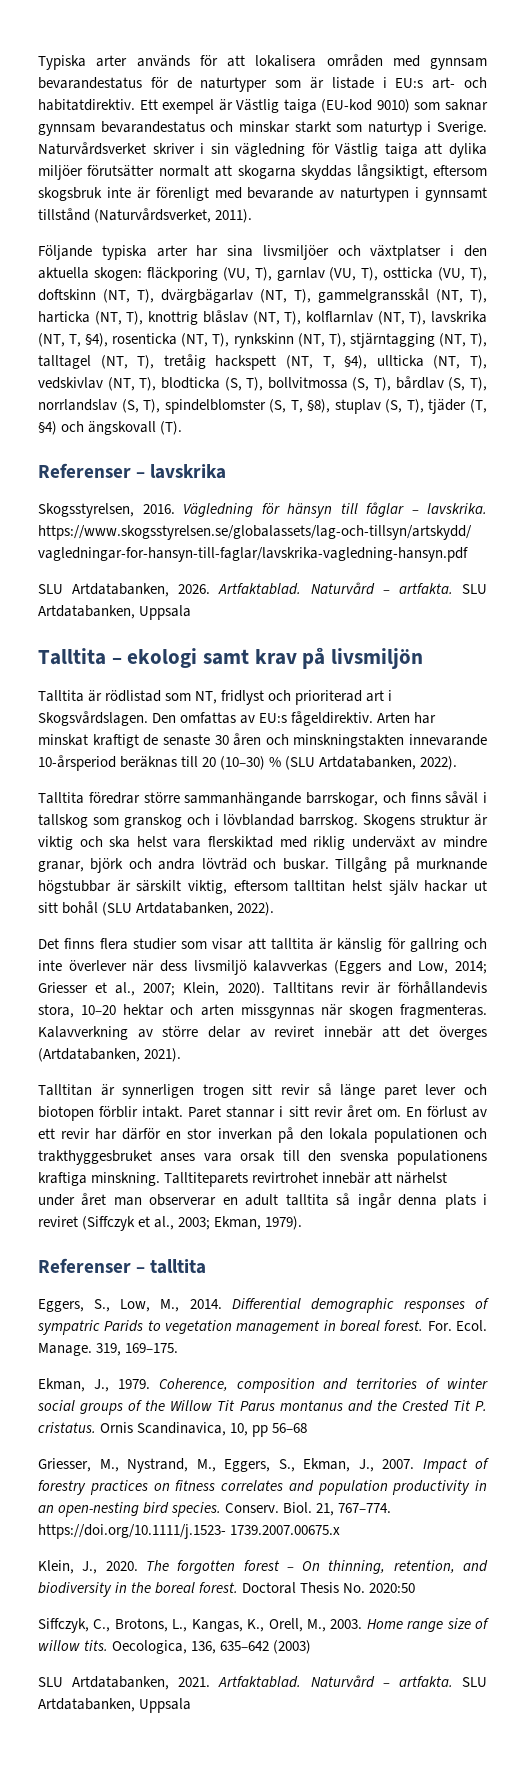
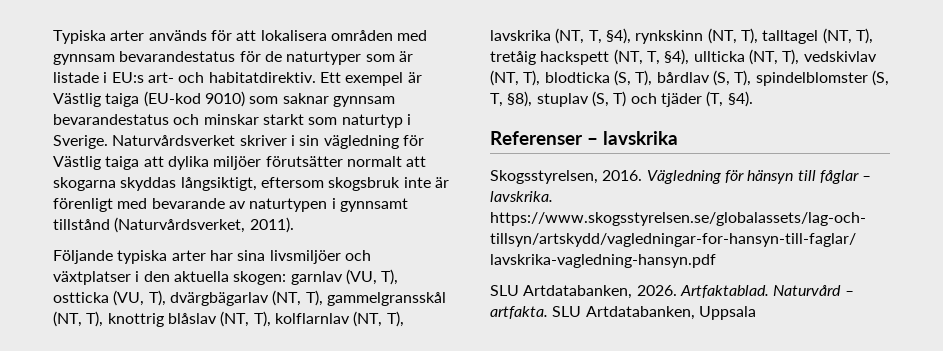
[146,267,272,282] fläckporing (VU, T), -> (287, 278) none
[38,289,154,303] doftskinn (NT, T), -> (166, 298) none
[38,311,144,325] harticka (NT, T), -> (104, 319) none
[112,333,435,348] rosenticka (NT, T), rynkskinn (NT, T), stjärntagging -> [635,30,704,44] rynkskinn
[267,376,487,391] [38,399,117,411] bollvitmossa (S, T), bårdlav (S, T), norrlandslav -> [656,72,710,83] bårdlav
[406,399,488,414] [38,421,183,435] T), tjäder (T, §4) och ängskovall (T). -> [613,91,753,107] T) och tjäder (T, §4).
[38,647,424,669] [38,690,393,705] [38,711,437,726] [38,733,487,748] [38,755,458,771] [38,791,487,806] [38,814,489,828] [38,836,488,850] [38,857,488,873] [38,880,488,895] [38,901,275,916] [38,938,487,952] [38,960,488,975] [38,981,487,996] [38,1004,487,1019] [38,1026,488,1040] [38,1048,182,1062] [38,1083,488,1099] [38,1105,487,1121] [38,1127,487,1143] [38,1150,488,1165] [38,1172,448,1187] [38,1193,487,1209] [38,1216,303,1231] [38,1258,207,1274] [38,1298,489,1313] [37,1320,487,1335] [38,1343,179,1356] [38,1378,488,1393] [37,1400,487,1415] [38,1422,308,1437] [38,1458,489,1473] [38,1480,487,1495] [38,1502,392,1517] [38,1524,341,1539] [38,1560,489,1574] [38,1582,416,1597] [38,1618,490,1633] [38,1640,312,1654] [38,1675,488,1690] [38,1698,192,1713] // Talltita – ekologi samt krav på livsmiljön // Talltita är rödlistad som NT, fridlyst och prioriterad art i Skogsvårdslagen. Den omfattas av EU:s fågeldirektiv. Arten har minskat kraftigt de senaste 30 åren och minskningstakten innevarande 10-årsperiod beräknas till 20 (10–30) % (SLU Artdatabanken, 2022). // Talltita föredrar större sammanhängande barrskogar, och finns såväl i tallskog som granskog och i lövblandad barrskog. Skogens struktur är viktig och ska helst vara flerskiktad med riklig underväxt av mindre granar, björk och andra lövträd och buskar. Tillgång på murknande högstubbar är särskilt viktig, eftersom talltitan helst själv hackar ut sitt bohål (SLU Artdatabanken, 2022). // Det finns flera studier som visar att talltita är känslig för gallring och inte överlever när dess livsmiljö kalavverkas (Eggers and Low, 2014; Griesser et al., 2007; Klein, 2020). Talltitans revir är förhållandevis stora, 10–20 hektar och arten missgynnas när skogen fragmenteras. Kalavverkning av större delar av reviret innebär att det överges (Artdatabanken, 2021). // Talltitan är synnerligen trogen sitt revir så länge paret lever och biotopen förblir intakt. Paret stannar i sitt revir året om. En förlust av ett revir har därför en stor inverkan på den lokala populationen och trakthyggesbruket anses vara orsak till den svenska populationens kraftiga minskning. Talltiteparets revirtrohet innebär att närhelst under året man observerar en adult talltita så ingår denna plats i reviret (Siffczyk et al., 2003; Ekman, 1979). // Referenser – talltita // Eggers, S., Low, M., 2014. Differential demographic responses of sympatric Parids to vegetation management in boreal forest. For. Ecol. Manage. 319, 169–175. // Ekman, J., 1979. Coherence, composition and territories of winter social groups of the Willow Tit Parus montanus and the Crested Tit P. cristatus. Ornis Scandinavica, 10, pp 56–68 // Griesser, M., Nystrand, M., Eggers, S., Ekman, J., 2007. Impact of forestry practices on fitness correlates and population productivity in an open-nesting bird species. Conserv. Biol. 21, 767–774. https://doi.org/10.1111/j.1523- 1739.2007.00675.x // Klein, J., 2020. The forgotten forest – On thinning, retention, and biodiversity in the boreal forest. Doctoral Thesis No. 2020:50 // Siffczyk, C., Brotons, L., Kangas, K., Orell, M., 2003. Home range size of willow tits. Oecologica, 136, 635–642 (2003) // SLU Artdatabanken, 2021. Artfaktablad. Naturvård – artfakta. SLU Artdatabanken, Uppsala -> (756, 313) none

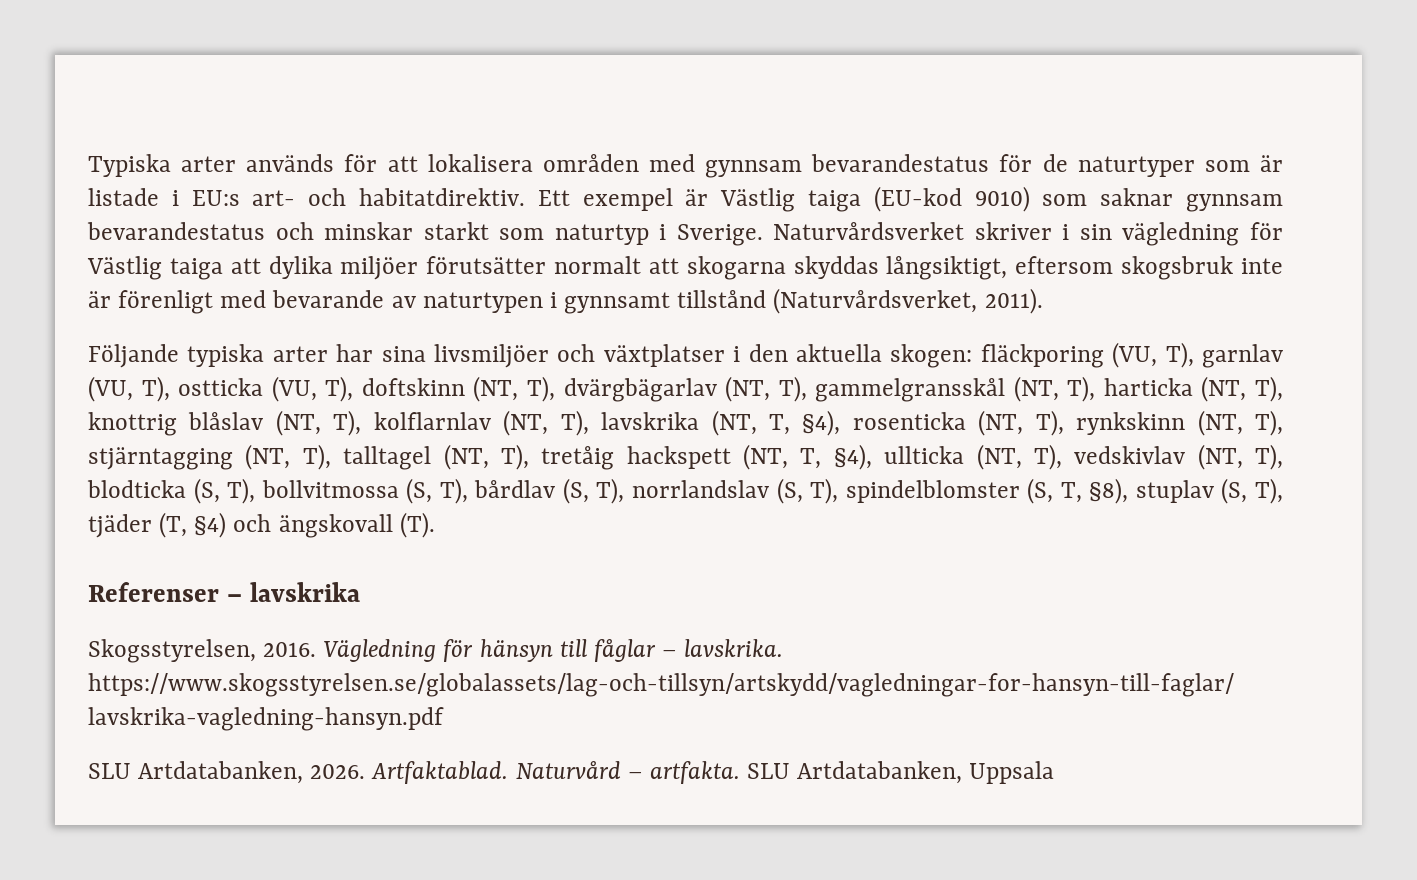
(287, 278) none -> [980,342,1194,368] fläckporing (VU, T),
(166, 298) none -> [361,376,555,402] doftskinn (NT, T),
(104, 319) none -> [1103,376,1283,402] harticka (NT, T),
[635,30,704,44] rynkskinn -> [852,410,1283,436] [88,447,233,470] rosenticka (NT, T), rynkskinn (NT, T), stjärntagging
[656,72,710,83] bårdlav -> [261,478,769,504] bollvitmossa (S, T), bårdlav (S, T), norrlandslav
[613,91,753,107] T) och tjäder (T, §4). -> [1255,478,1283,504] [88,512,435,538] T), tjäder (T, §4) och ängskovall (T).

